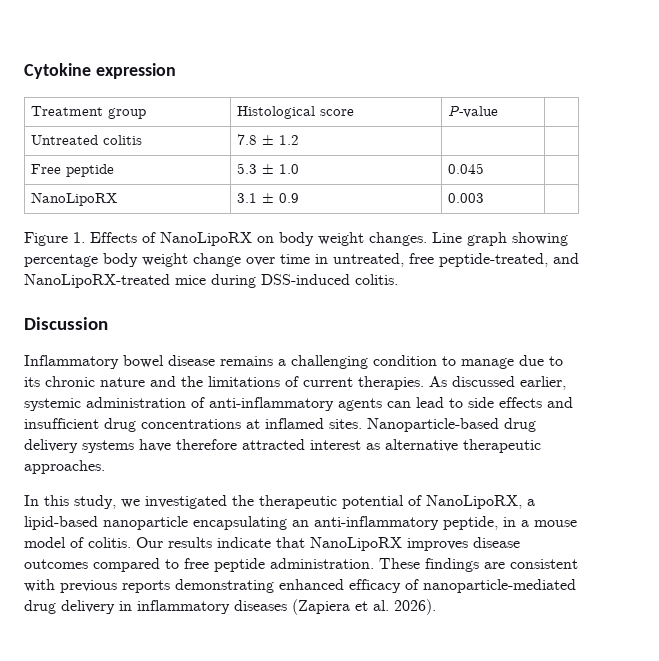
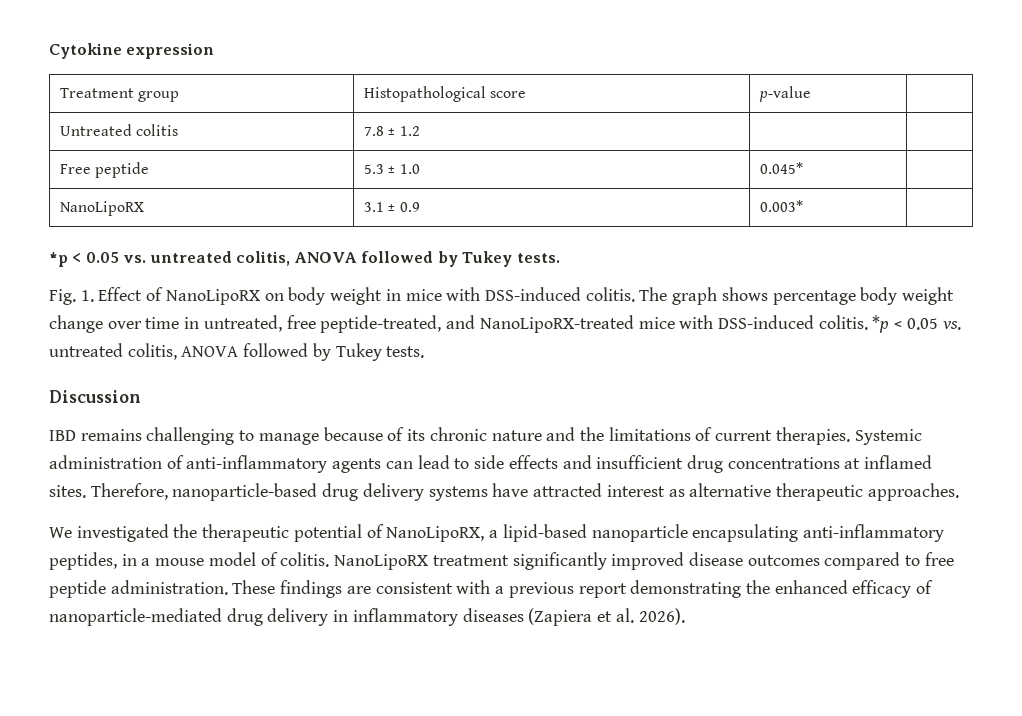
[236,106,315,119] Histological -> [364,86,487,102] Histopathological
[447,105,498,118] P-value -> [759,86,812,102] p-value
[447,163,484,174] 0.045 -> [760,162,804,174] 0.045*
[447,193,484,203] [24,232,137,246] 0.003 | // Figure 1. Effects -> [760,200,804,212] [49,251,560,267] [49,287,143,305] 0.003* | // *p < 0.05 vs. untreated colitis, ANOVA followed by Tukey tests. // Fig. 1. Effect
[369,232,568,246] changes. Line graph showing -> [385,287,768,305] in mice with DSS-induced colitis. The graph shows
[211,274,398,288] [24,317,108,330] [24,355,563,369] during DSS-induced colitis. // Discussion // Inflammatory bowel disease remains a challenging condition to manage due to -> [679,315,961,333] [49,343,425,361] [49,390,141,403] [49,427,405,445] with DSS-induced colitis. *p < 0.05 vs. untreated colitis, ANOVA followed by Tukey tests. // Discussion // IBD remains challenging to manage because of
[429,376,566,390] [24,398,81,411] As discussed earlier, systemic -> [854,429,922,445] Systemic
[367,418,499,432] Nanoparticle-based -> [90,483,318,501] Therefore, nanoparticle-based
[176,439,237,450] therefore -> (529, 490) none
[24,495,140,509] In this study, we -> [49,527,72,538] We
[292,516,498,530] an anti-inflammatory peptide, -> [802,524,944,542] [49,552,117,570] anti-inflammatory peptides,
[136,537,468,551] Our results indicate that NanoLipoRX improves -> [334,552,685,570] NanoLipoRX treatment significantly improved
[60,579,274,593] previous reports demonstrating -> [495,580,770,598] a previous report demonstrating the

